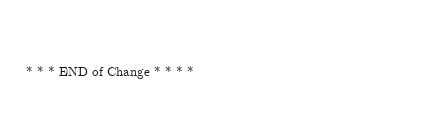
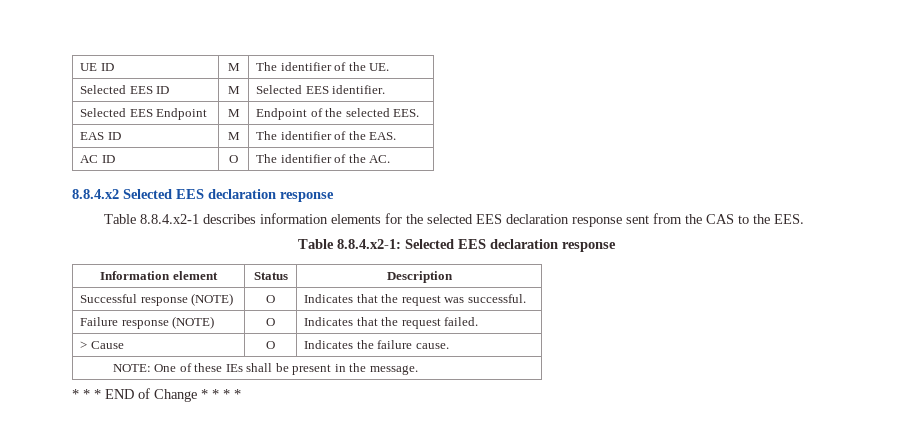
(26, 71) none -> [80,63,114,71] [227,63,240,71] [256,62,390,71] [80,85,170,94] [227,86,240,94] [256,85,386,94] [80,108,208,120] [227,109,240,117] [256,108,420,120] [80,132,121,140] [227,132,240,140] [256,131,397,140] [80,155,115,163] [229,155,238,163] [256,154,391,163] [72,189,334,202] [103,213,804,227] [298,239,616,252] [100,271,218,280] [253,272,288,280] [386,271,453,283] [80,293,234,306] [266,295,275,303] [304,294,526,306] [80,316,215,329] [266,318,275,326] [304,317,479,329] [80,341,124,349] [266,341,275,349] [304,340,449,349] [112,363,418,375] UE ID | M | The identifier of the UE. // Selected EES ID | M | Selected EES identifier. // Selected EES Endpoint | M | Endpoint of the selected EES. // EAS ID | M | The identifier of the EAS. // AC ID | O | The identifier of the AC. // 8.8.4.x2 Selected EES declaration response // Table 8.8.4.x2-1 describes information elements for the selected EES declaration response sent from the CAS to the EES. // Table 8.8.4.x2-1: Selected EES declaration response // Information element | Status | Description // Successful response (NOTE) | O | Indicates that the request was successful. // Failure response (NOTE) | O | Indicates that the request failed. // > Cause | O | Indicates the failure cause. // NOTE: One of these IEs shall be present in the message. //

